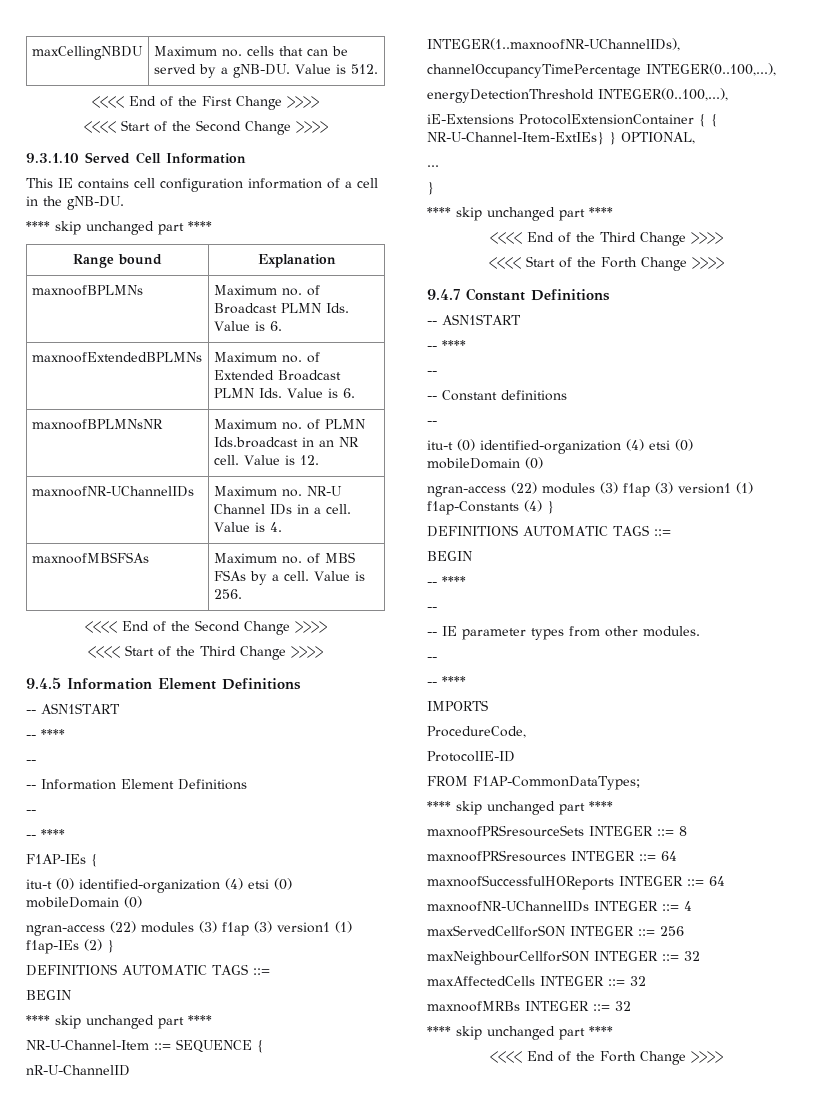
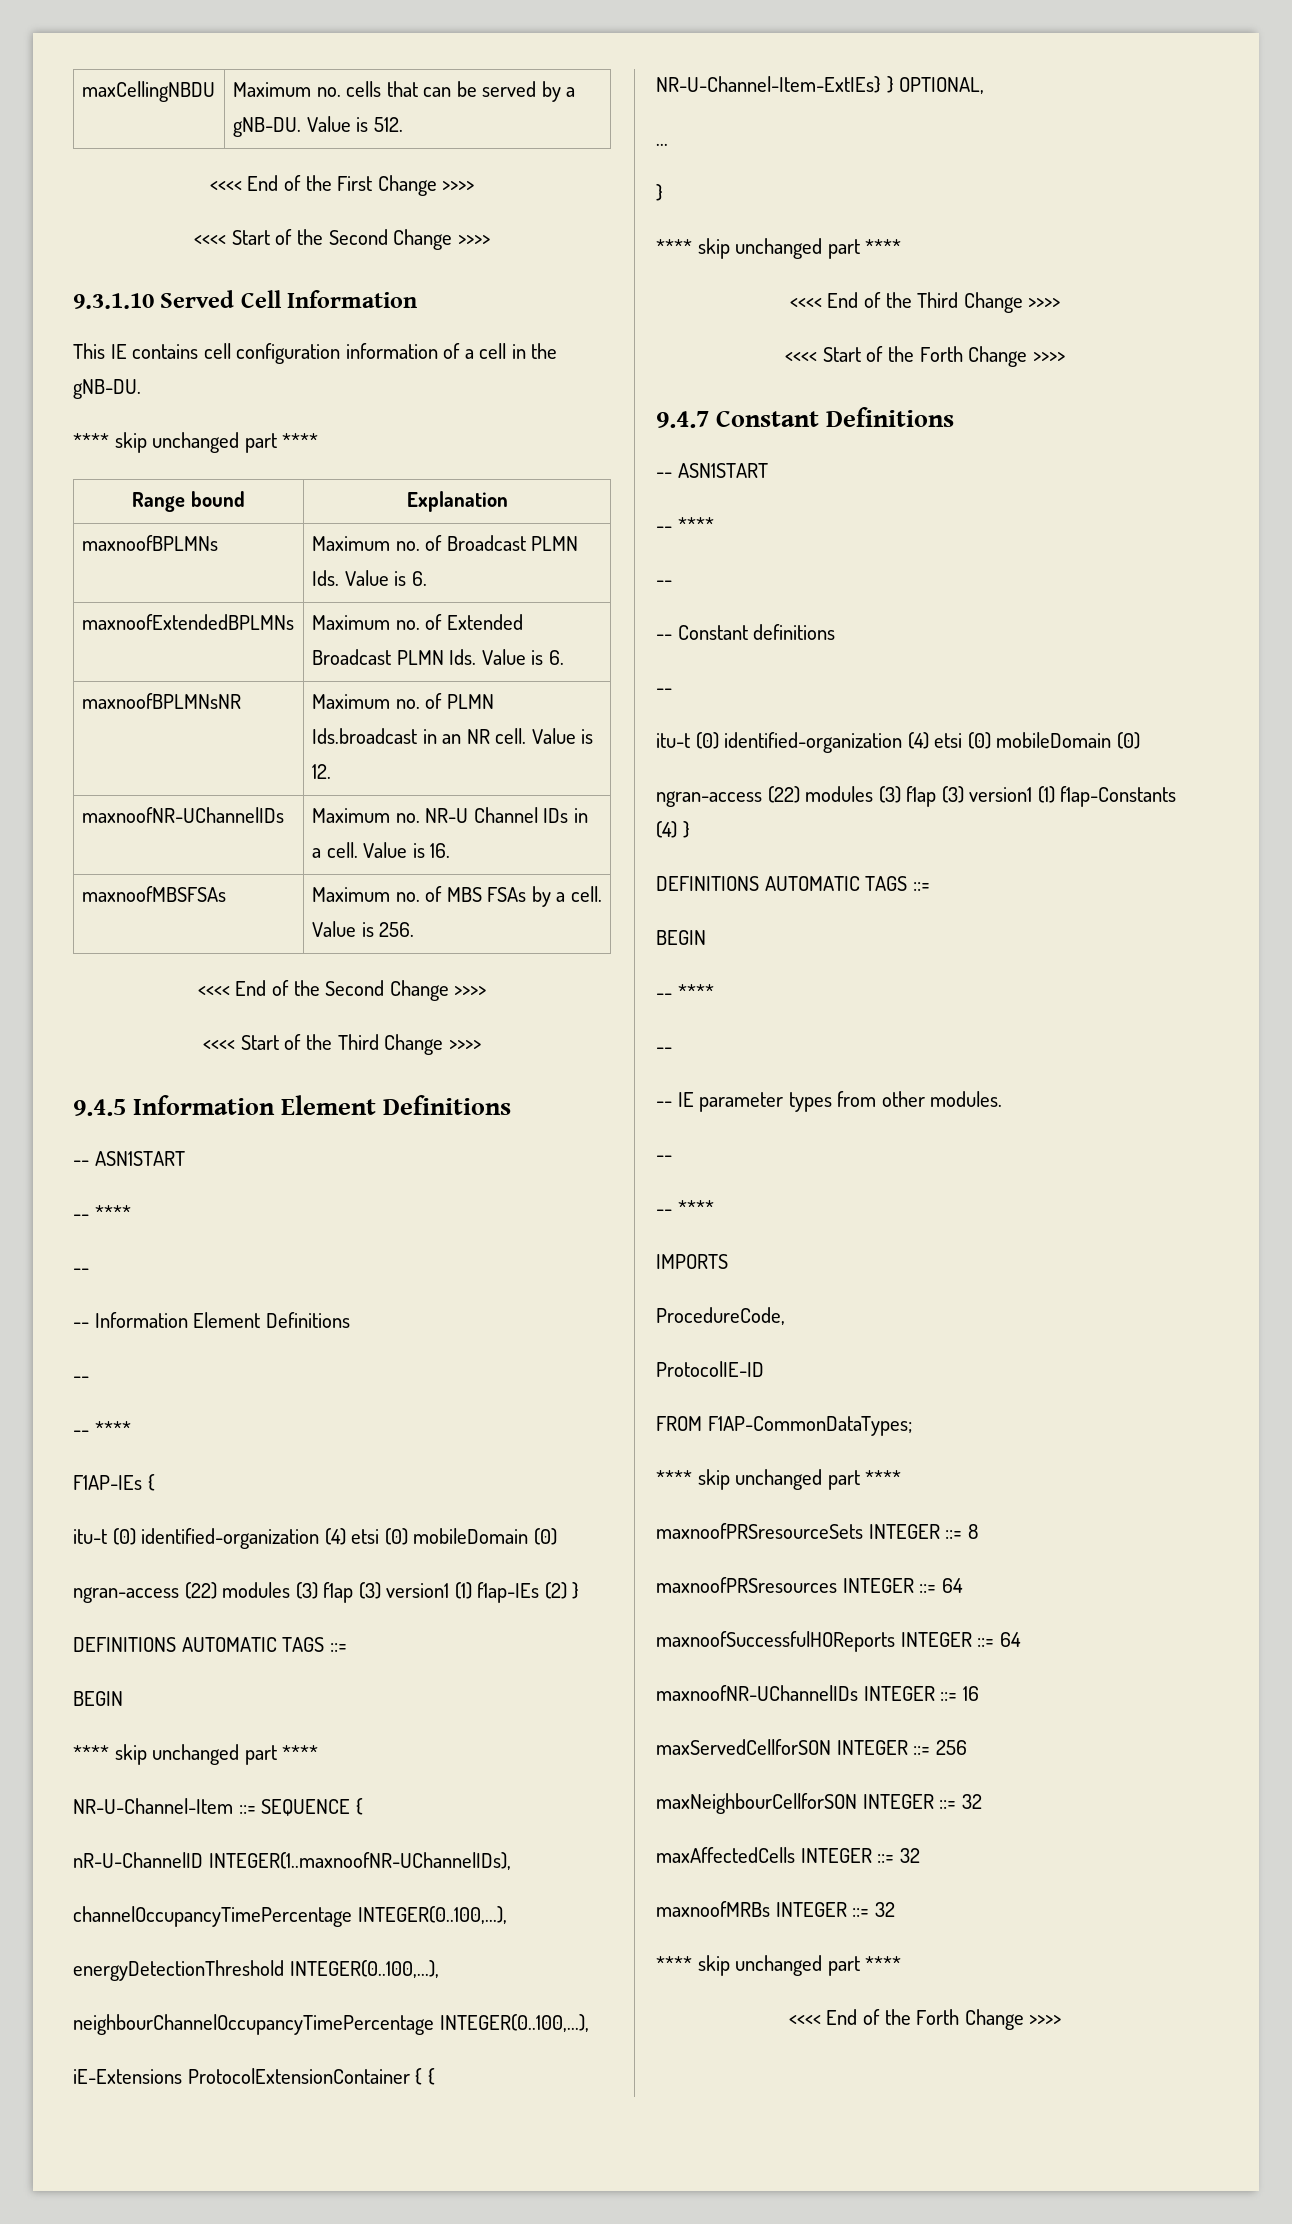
[269,522,282,532] 4. -> [430,843,451,858] 16.
(728, 94) none -> [73,2014,589,2035] // neighbourChannelOccupancyTimePercentage INTEGER(0..100,...),
[684,901,692,911] 4 -> [962,1686,979,1701] 16

